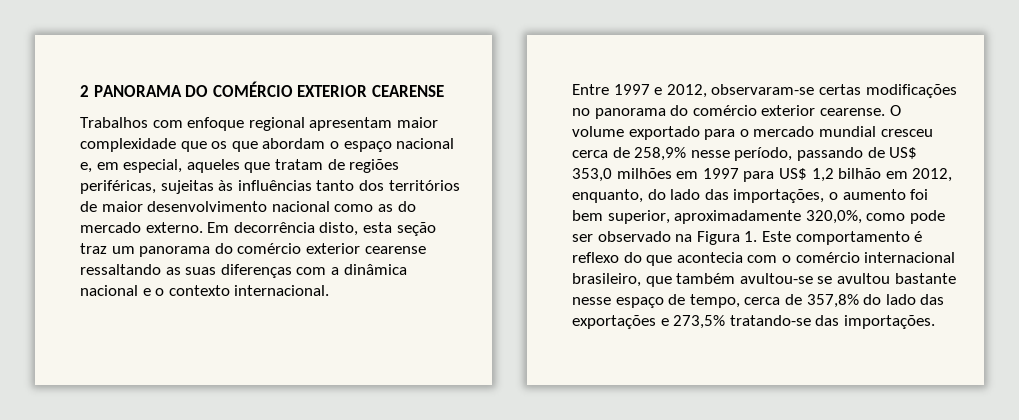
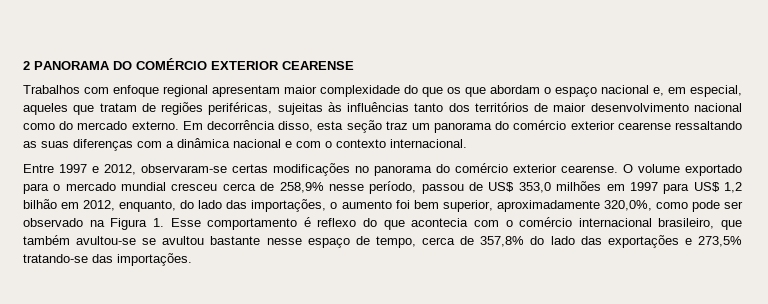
(176, 145) none -> [404,85,418,94] do
[377,204,393,212] as -> (55, 126) none
[319,222,359,236] disto, -> [278,121,314,132] disso,
(151, 292) none -> [296,141,321,148] com
[796,147,863,161] passando -> [421,184,464,194] passou
[761,231,791,242] Este -> [170,218,201,227] Esse

